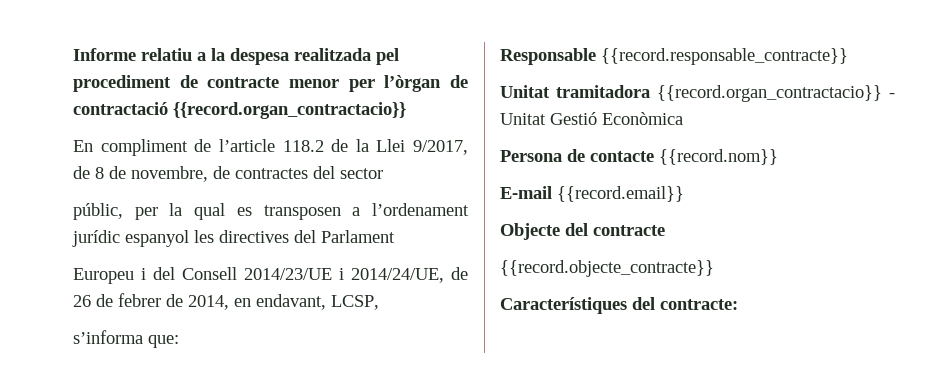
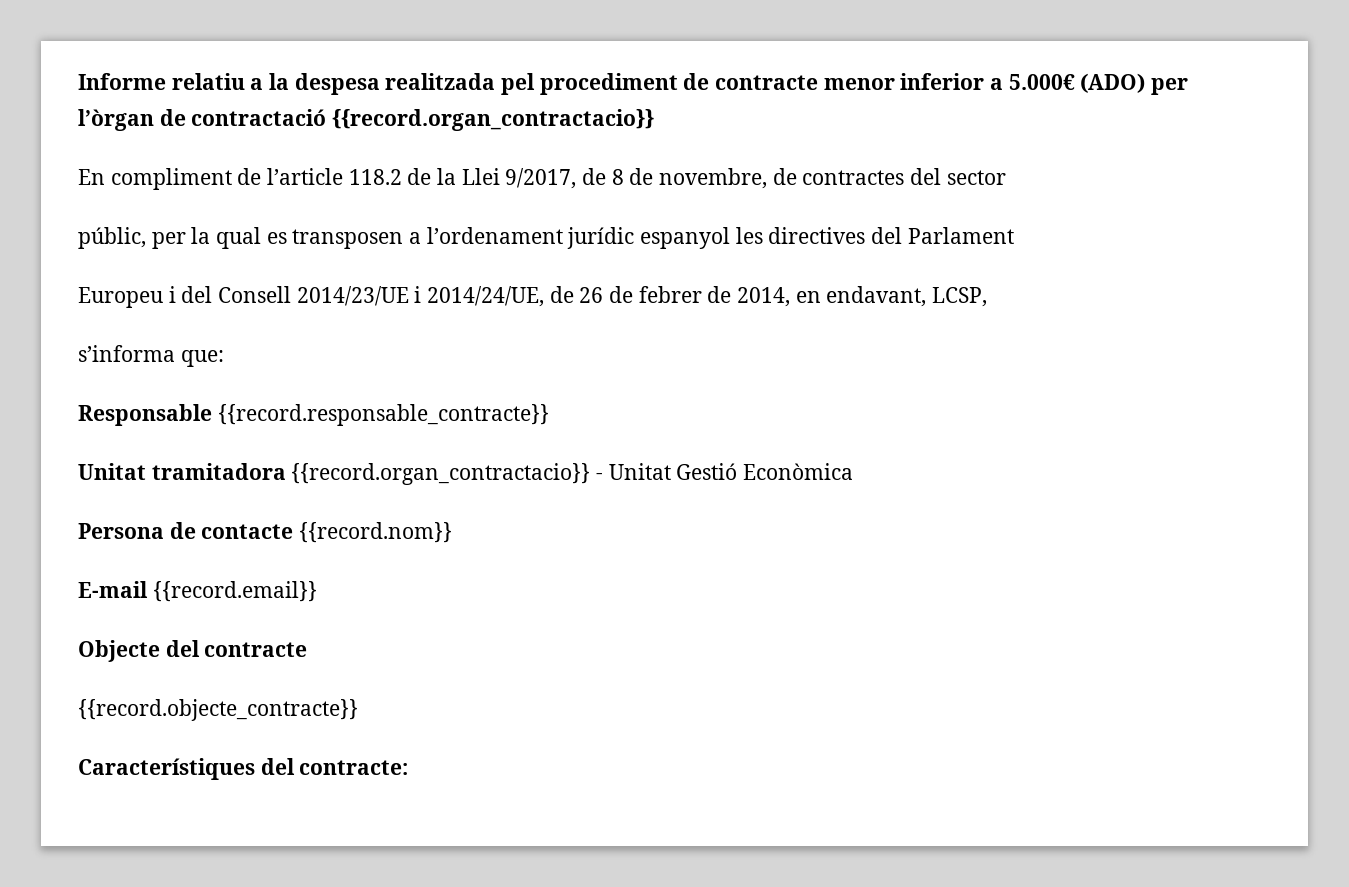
(339, 83) none -> [900,73,1146,93] inferior a 5.000€ (ADO)

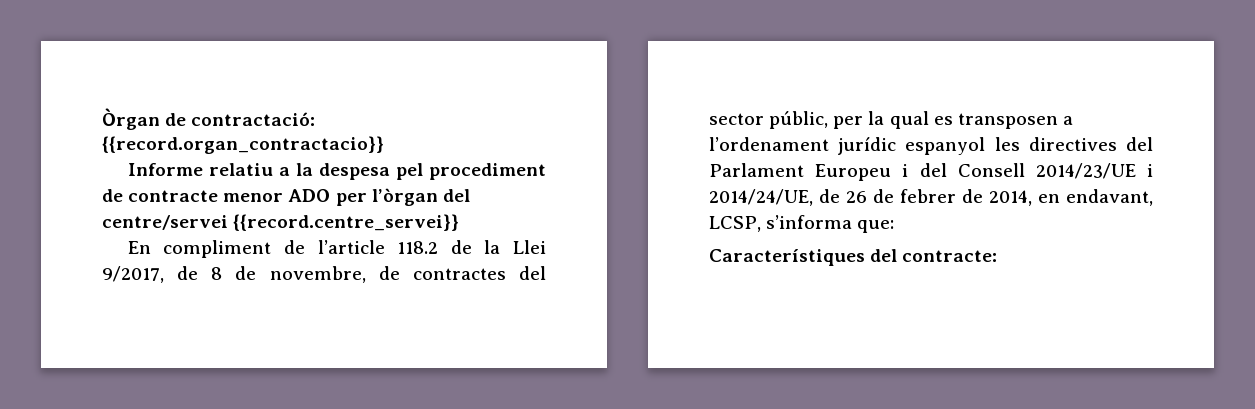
(78, 81) none -> [102,108,316,130] [102,136,384,154] Òrgan de contractació: {{record.organ_contractacio}} //
[385,73,496,90] realitzada -> (390, 171) none
[900,73,1189,95] [78,109,655,131] inferior a 5.000€ (ADO) per l’òrgan de contractació {{record.organ_contractacio}} -> [288,188,470,206] [102,214,460,231] ADO per l’òrgan del centre/servei {{record.centre_servei}}
(1006, 177) // -> (764, 119) none
(1014, 235) // -> (804, 170) none
(988, 297) // -> (761, 224) none
[78,404,549,426] [78,463,854,485] [78,522,453,543] [78,581,317,602] [78,640,308,662] [78,699,358,721] // Responsable {{record.responsable_contracte}} // Unitat tramitadora {{record.organ_contractacio}} - Unitat Gestió Econòmica // Persona de contacte {{record.nom}} // E-mail {{record.email}} // Objecte del contracte // {{record.objecte_contracte}} -> (895, 226) none

